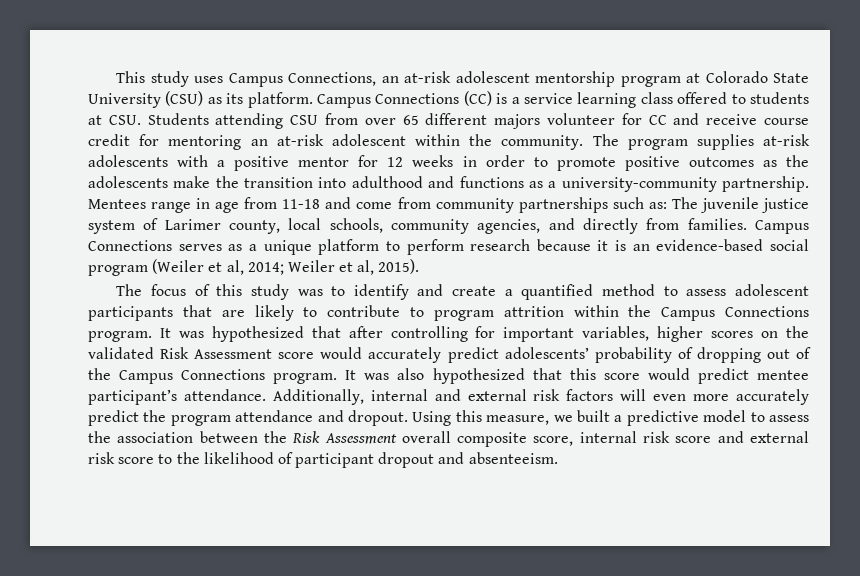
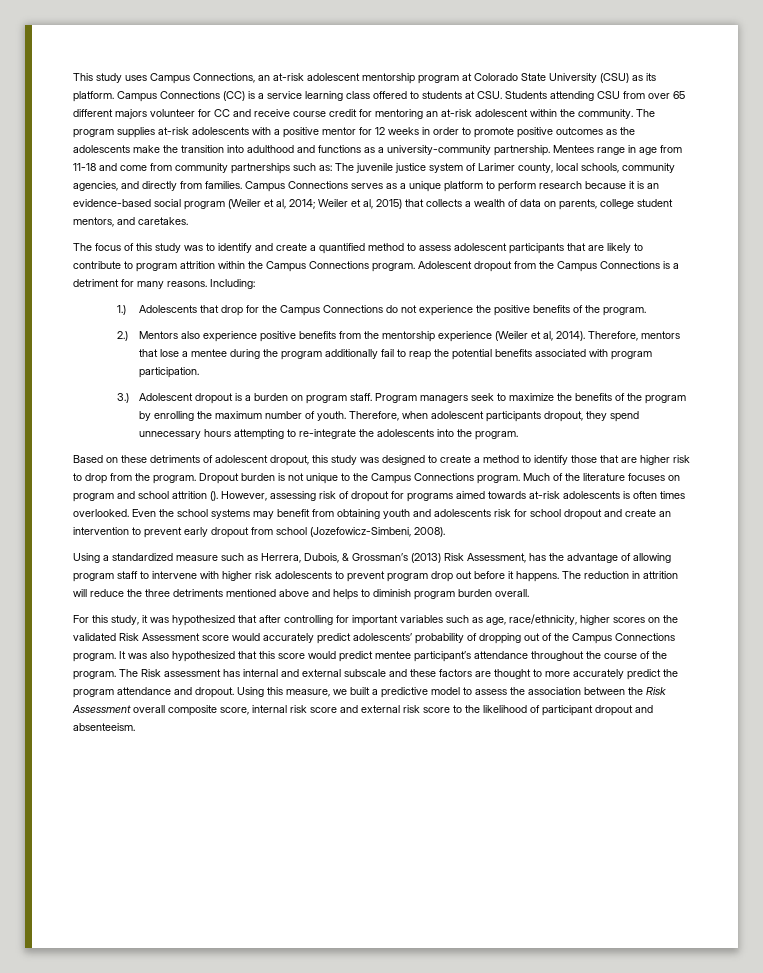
[378,259,420,274] 2015). -> [376,199,673,210] [73,217,188,227] 2015) that collects a wealth of data on parents, college student mentors, and caretakes.
[159,328,171,338] It -> [418,261,679,272] [73,279,255,289] [116,305,646,316] [116,331,680,342] [138,349,652,360] [138,367,199,378] [116,393,686,404] [138,411,639,422] [138,429,518,440] [73,455,690,466] [73,473,680,484] [73,491,685,502] [73,509,671,520] [73,527,445,538] [73,553,671,563] [73,571,678,582] [73,589,529,600] [73,615,148,625] Adolescent dropout from the Campus Connections is a detriment for many reasons. Including: // 1.) Adolescents that drop for the Campus Connections do not experience the positive benefits of the program. // 2.) Mentors also experience positive benefits from the mentorship experience (Weiler et al, 2014). Therefore, mentors that lose a mentee during the program additionally fail to reap the potential benefits associated with program participation. // 3.) Adolescent dropout is a burden on program staff. Program managers seek to maximize the benefits of the program by enrolling the maximum number of youth. Therefore, when adolescent participants dropout, they spend unnecessary hours attempting to re-integrate the adolescents into the program. // Based on these detriments of adolescent dropout, this study was designed to create a method to identify those that are higher risk to drop from the program. Dropout burden is not unique to the Campus Connections program. Much of the literature focuses on program and school attrition (). However, assessing risk of dropout for programs aimed towards at-risk adolescents is often times overlooked. Even the school systems may benefit from obtaining youth and adolescents risk for school dropout and create an intervention to prevent early dropout from school (Jozefowicz-Simbeni, 2008). // Using a standardized measure such as Herrera, Dubois, & Grossman’s (2013) Risk Assessment, has the advantage of allowing program staff to intervene with higher risk adolescents to prevent program drop out before it happens. The reduction in attrition will reduce the three detriments mentioned above and helps to diminish program burden overall. // For this study, it
[582,326,650,341] variables, -> [400,614,577,625] variables such as age, race/ethnicity,
[183,389,687,405] attendance. Additionally, internal and external risk factors will even -> [474,651,667,661] [73,669,542,680] attendance throughout the course of the program. The Risk assessment has internal and external subscale and these factors are thought to

